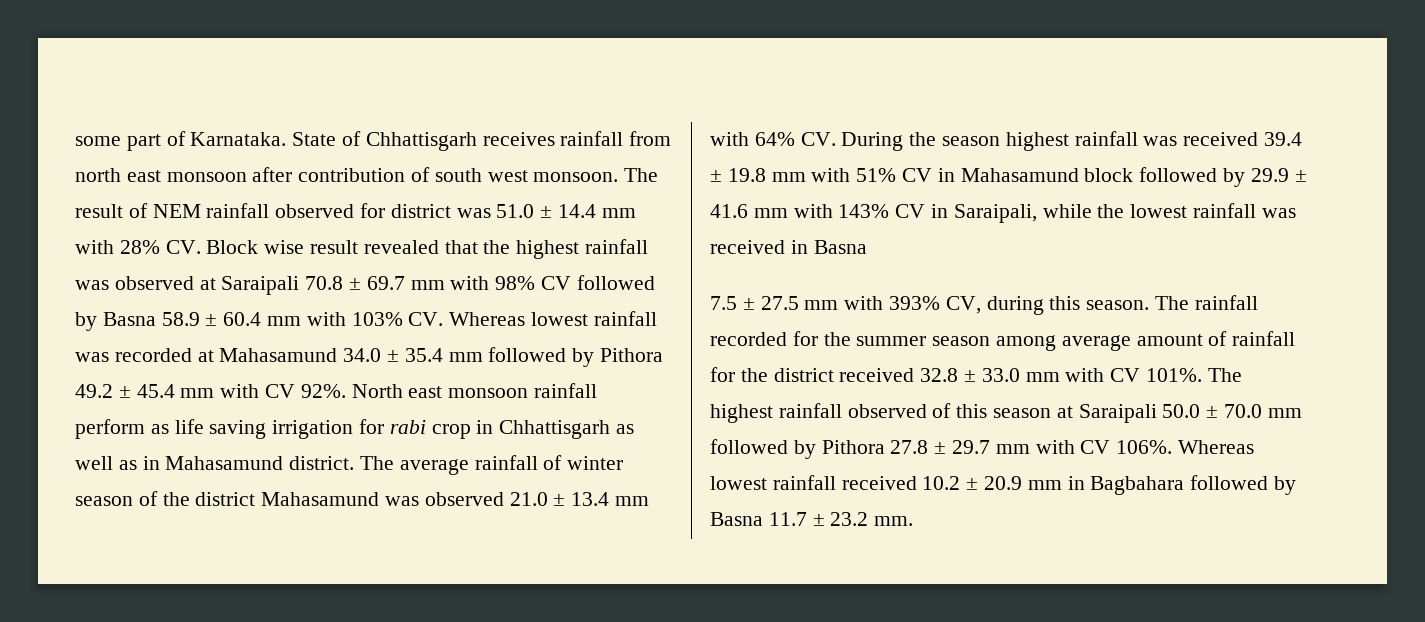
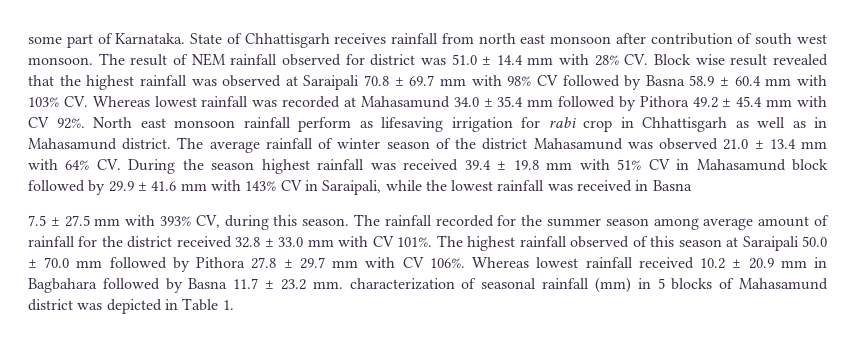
[174,419,267,439] life saving -> [381,117,443,132] lifesaving
(914, 521) none -> [349,277,829,293] [28,298,234,314] characterization of seasonal rainfall (mm) in 5 blocks of Mahasamund district was depicted in Table 1.

